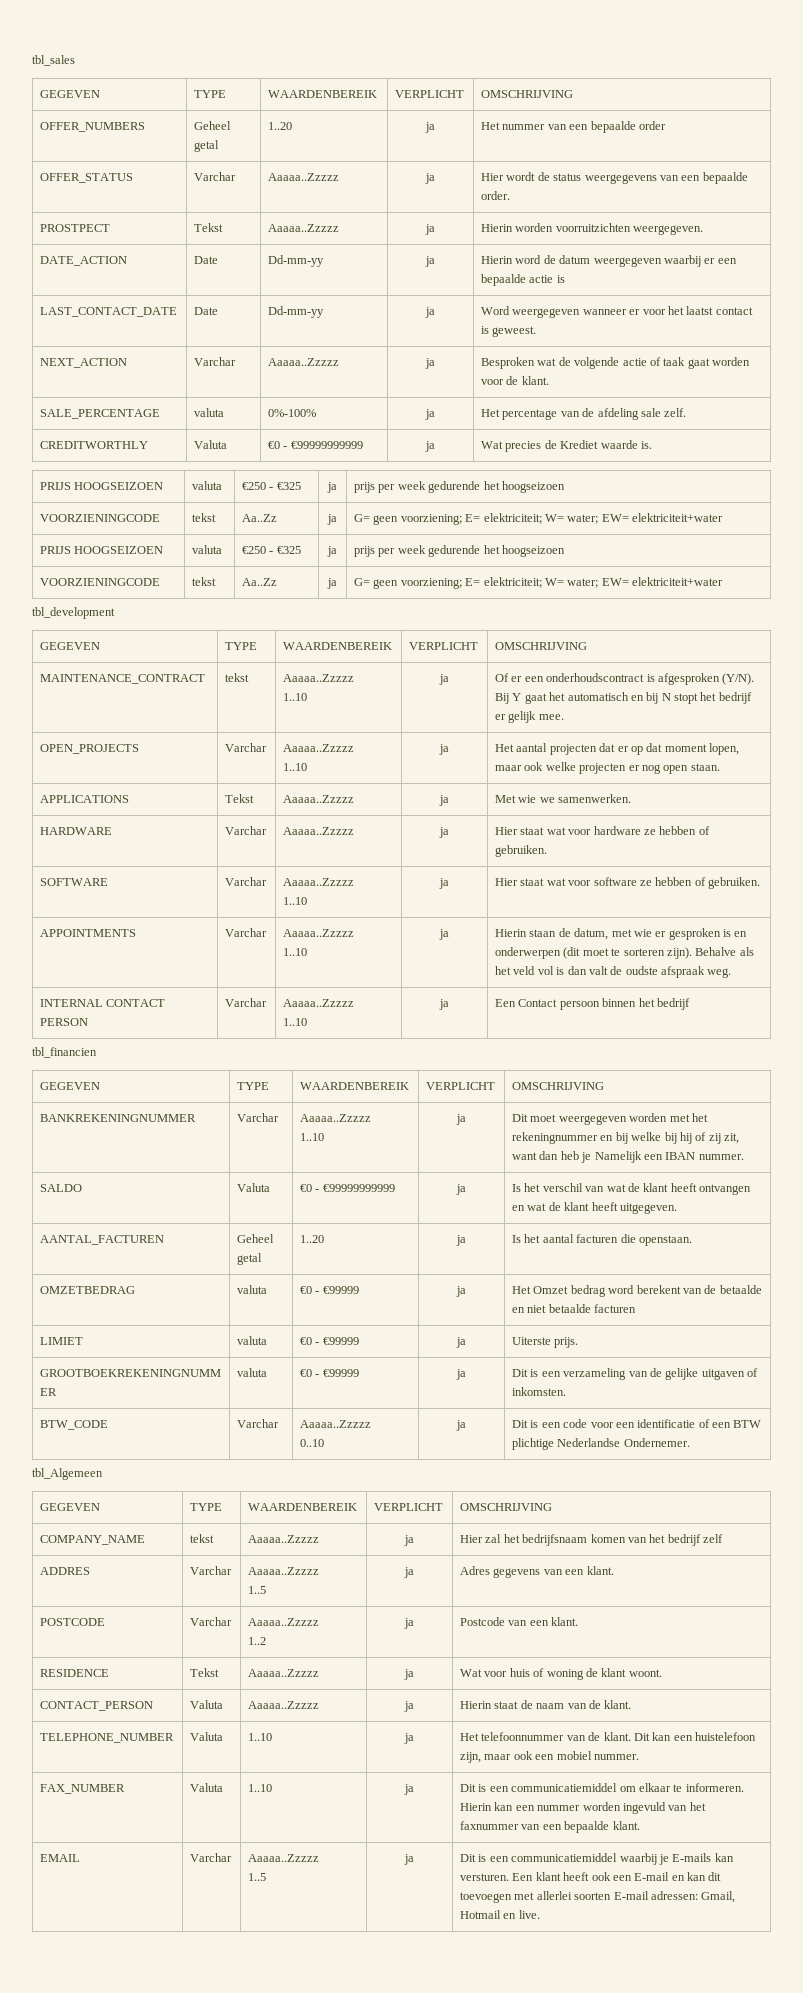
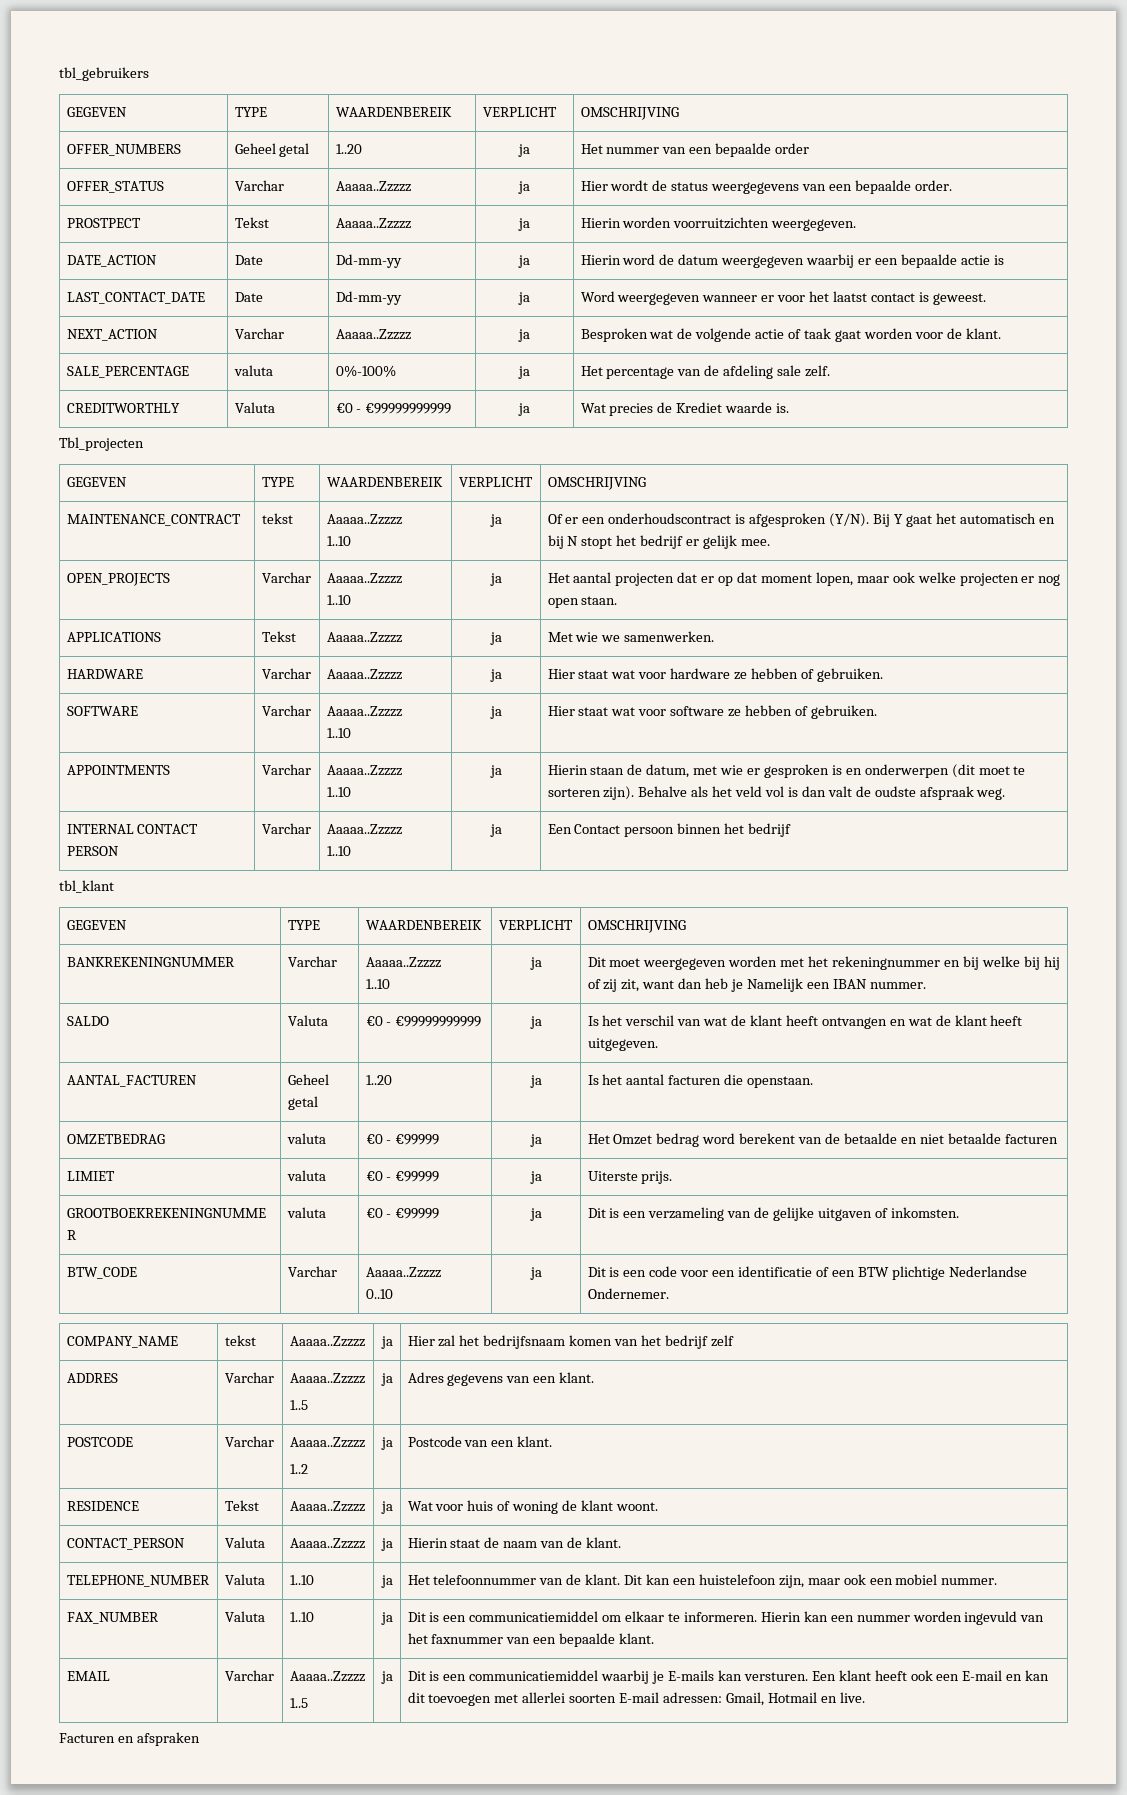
[32,55,75,66] tbl_sales -> [59,67,149,81] tbl_gebruikers
[40,482,164,490] [192,481,223,490] [242,482,301,490] [327,482,337,493] [354,481,565,493] [40,514,161,522] [192,513,217,522] [242,514,278,522] [327,514,337,525] [354,513,724,525] [40,546,164,554] [192,545,223,554] [242,546,301,554] [327,546,337,557] [354,545,565,557] [40,578,161,586] [192,577,217,586] [242,578,278,586] [327,578,337,589] [354,577,724,589] [32,607,115,619] // PRIJS HOOGSEIZOEN | valuta | €250 - €325 | ja | prijs per week gedurende het hoogseizoen // VOORZIENINGCODE | tekst | Aa..Zz | ja | G= geen voorziening; E= elektriciteit; W= water; EW= elektriciteit+water // PRIJS HOOGSEIZOEN | valuta | €250 - €325 | ja | prijs per week gedurende het hoogseizoen // VOORZIENINGCODE | tekst | Aa..Zz | ja | G= geen voorziening; E= elektriciteit; W= water; EW= elektriciteit+water // tbl_development -> [59,437,144,451] // Tbl_projecten
[32,1047,97,1058] tbl_financien -> [59,880,114,893] tbl_klant
[32,1468,103,1480] [40,1503,101,1511] [190,1503,223,1511] [248,1503,358,1511] [374,1503,444,1511] [460,1503,553,1511] // tbl_Algemeen // GEGEVEN | TYPE | WAARDENBEREIK | VERPLICHT | OMSCHRIJVING -> (669, 1293) none
(540, 1914) none -> [59,1732,200,1746] // Facturen en afspraken

